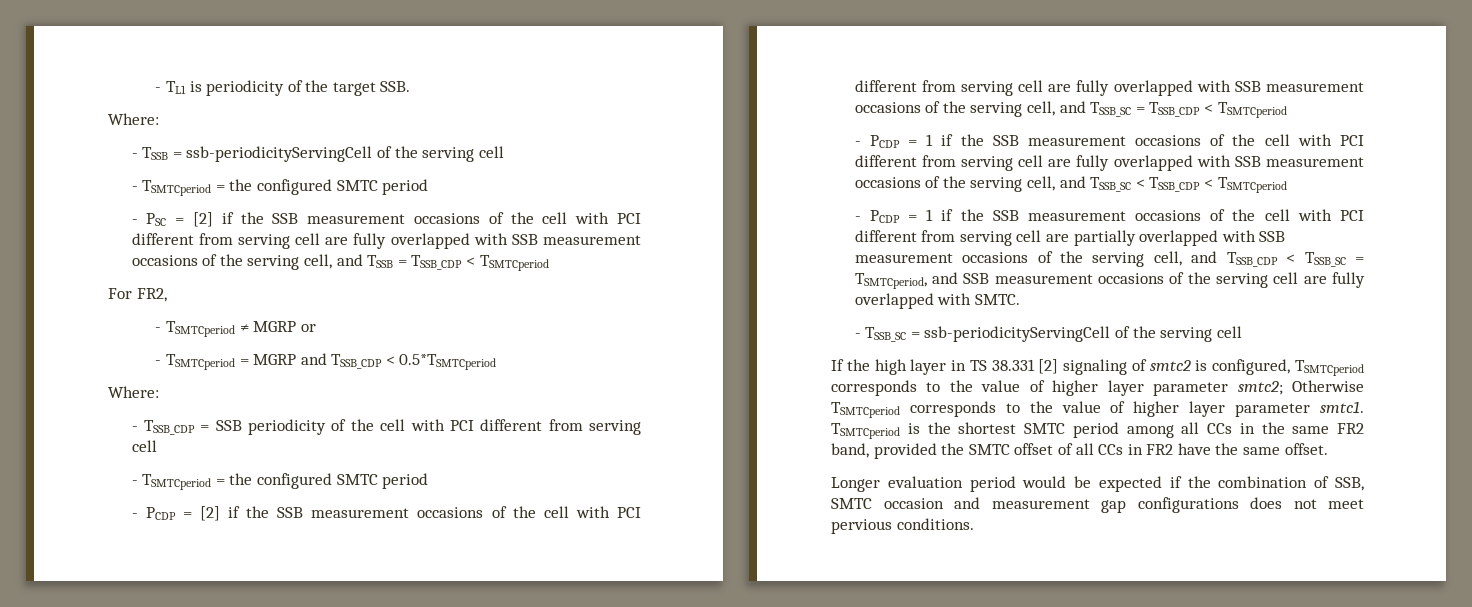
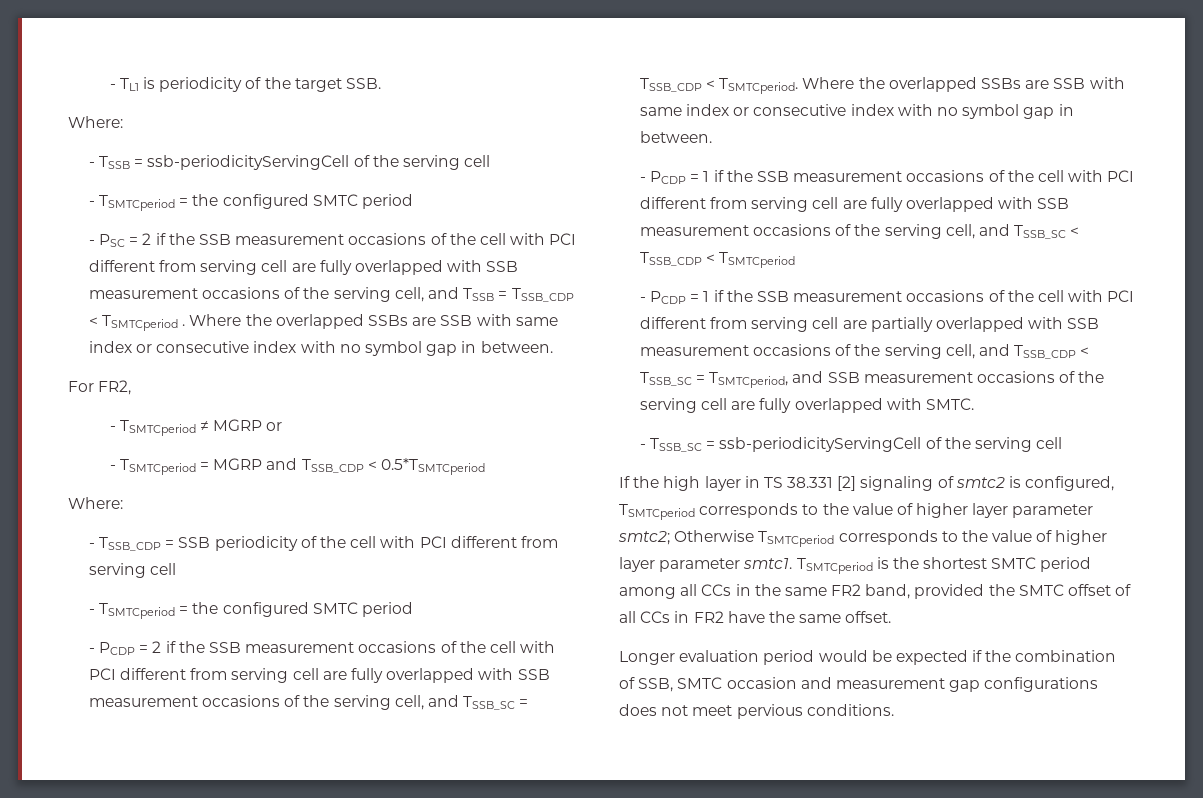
[193,212,214,227] [2] -> [142,233,152,245] 2
(549, 263) none -> [182,314,558,329] [88,341,553,356] . Where the overlapped SSBs are SSB with same index or consecutive index with no symbol gap in between.
[199,506,220,521] [2] -> [152,641,162,653] 2
[1217,102,1287,118] TSMTCperiod -> [719,77,1125,94] [639,104,1074,119] [639,131,712,143] TSMTCperiod. Where the overlapped SSBs are SSB with same index or consecutive index with no symbol gap in between.

